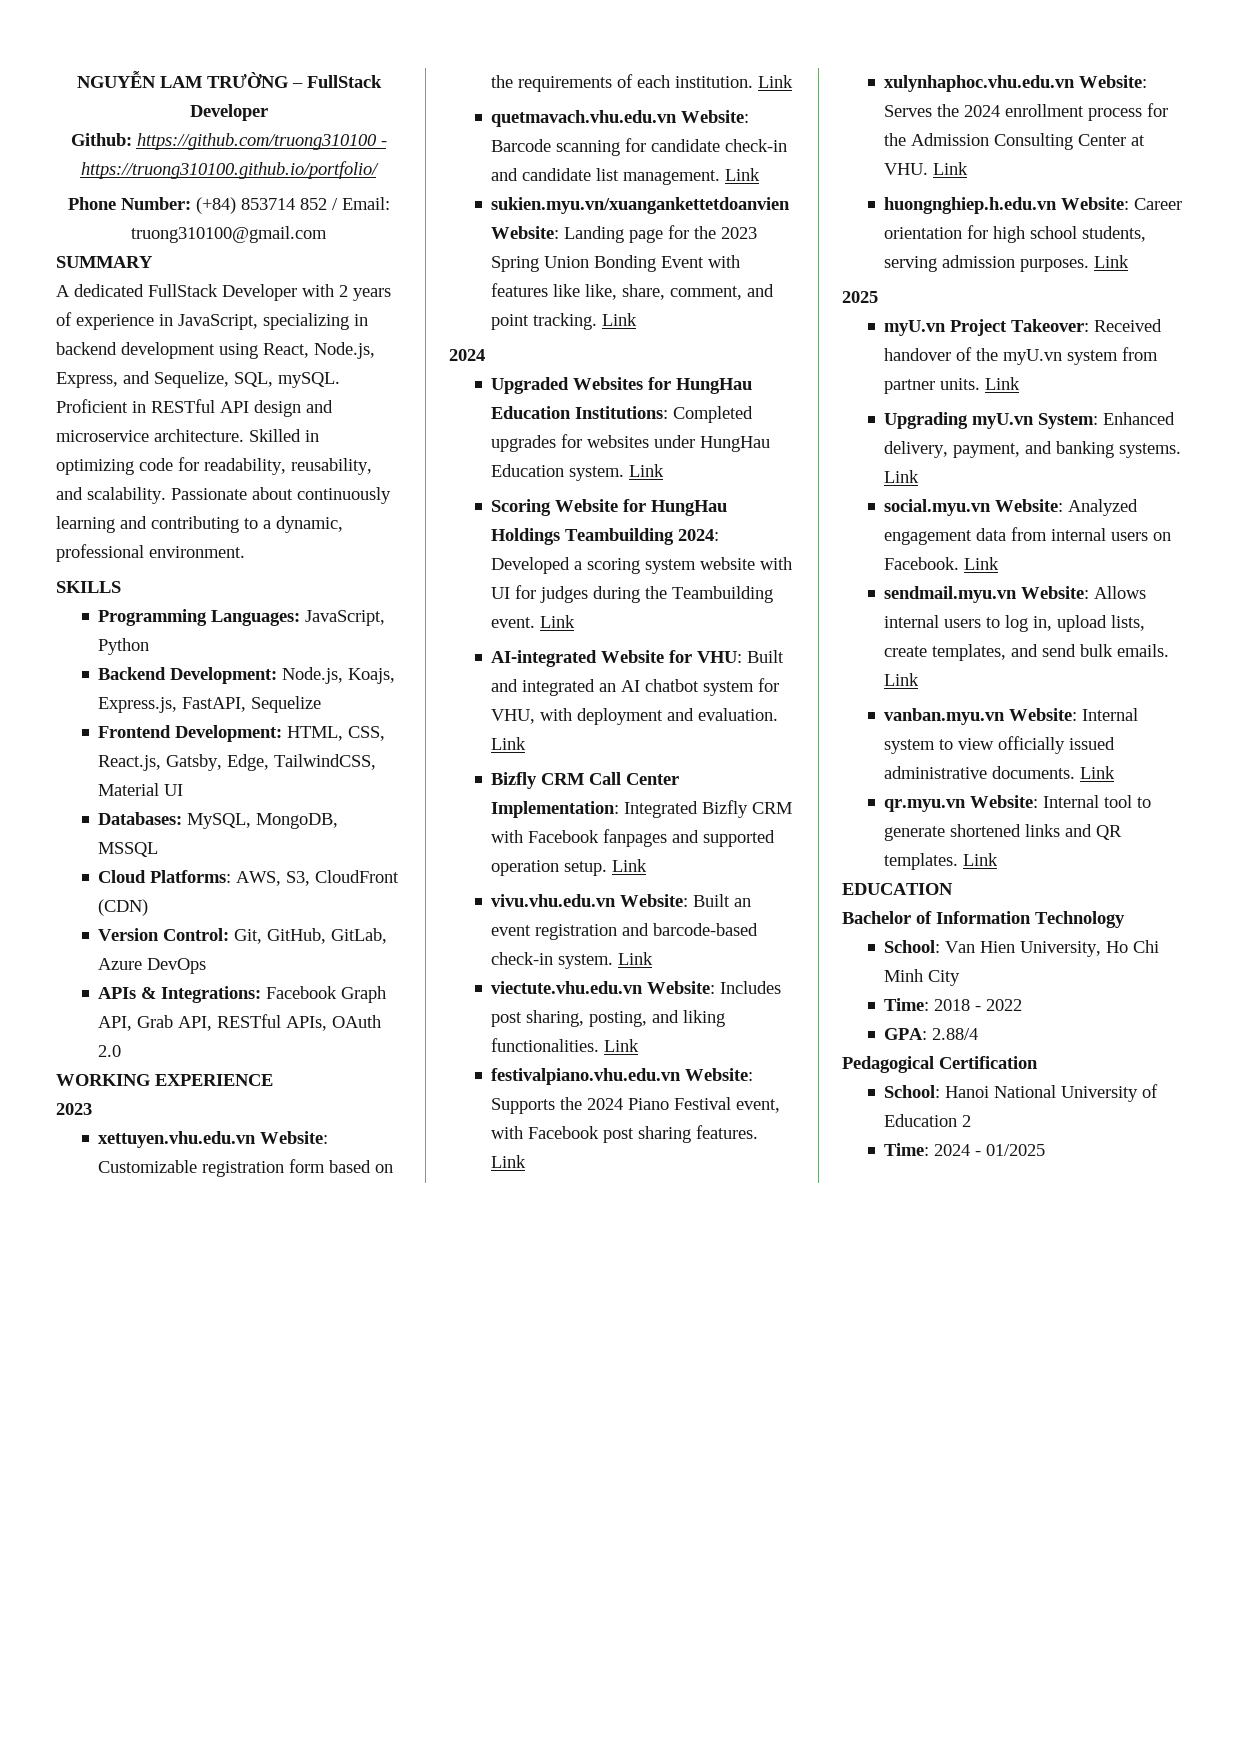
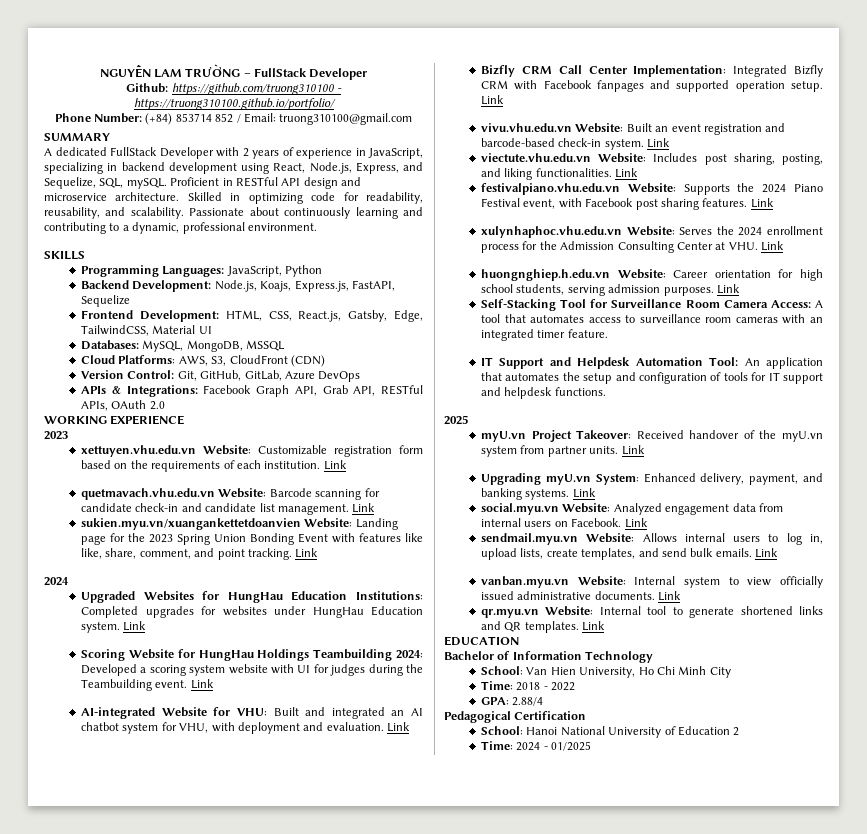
(1130, 261) none -> [481,299,823,311] [481,314,823,324] [481,329,608,341] [481,357,823,369] [481,372,823,384] [481,387,606,399] // Self-Stacking Tool for Surveillance Room Camera Access: A tool that automates access to surveillance room cameras with an integrated timer feature. // IT Support and Helpdesk Automation Tool: An application that automates the setup and configuration of tools for IT support and helpdesk functions.

